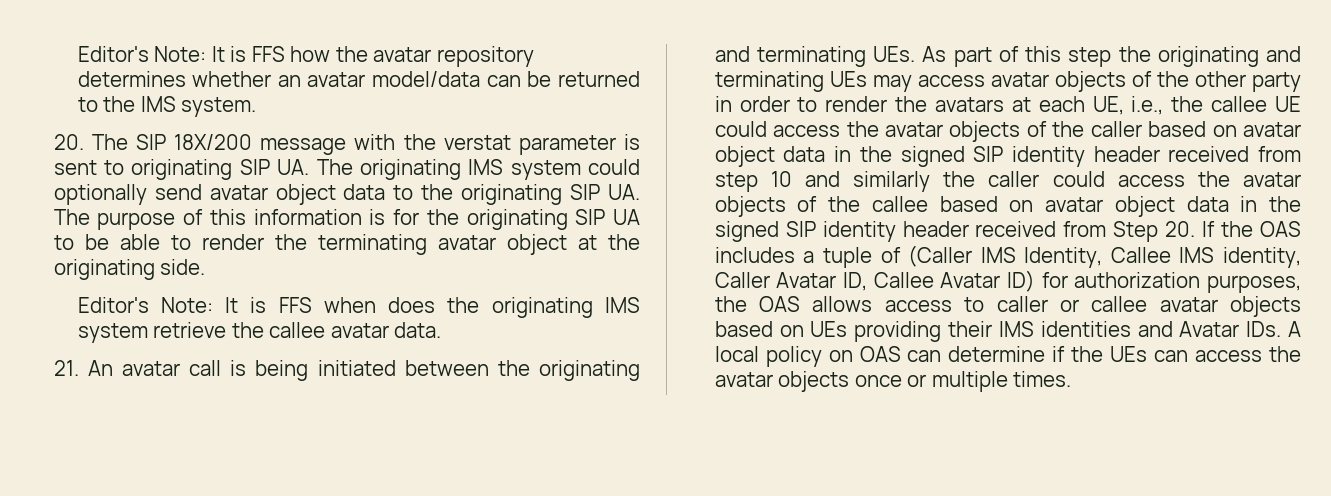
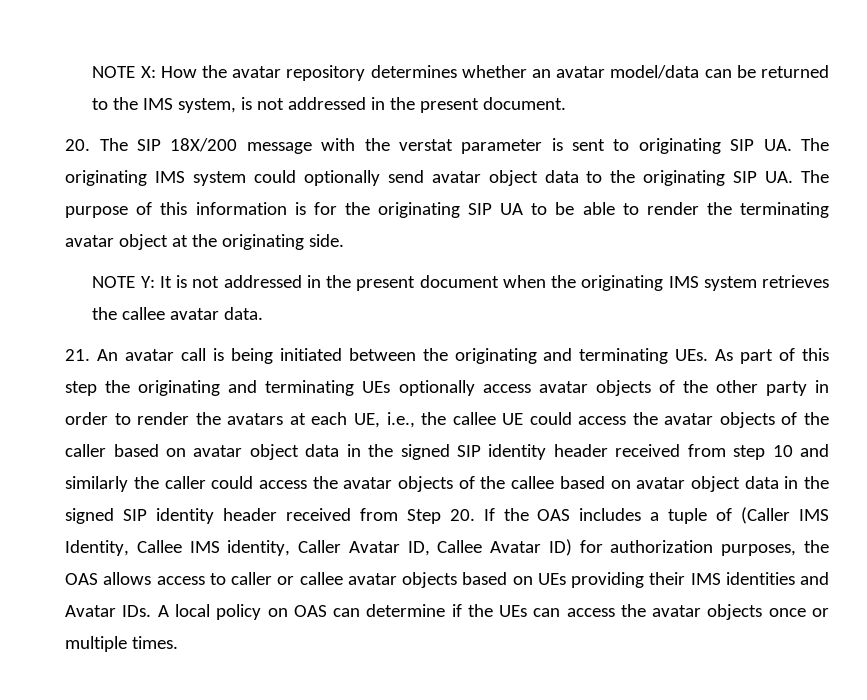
[77,46,331,62] Editor's Note: It is FFS how -> [92,66,197,78] NOTE X: How
[181,97,257,117] system. -> [178,97,567,113] system, is not addressed in the present document.
[77,297,436,313] Editor's Note: It is FFS when does -> [92,275,546,291] NOTE Y: It is not addressed in the present document when
[153,322,227,338] retrieve -> [762,275,829,288] retrieves
[872,75,912,92] may -> [398,380,475,396] optionally

